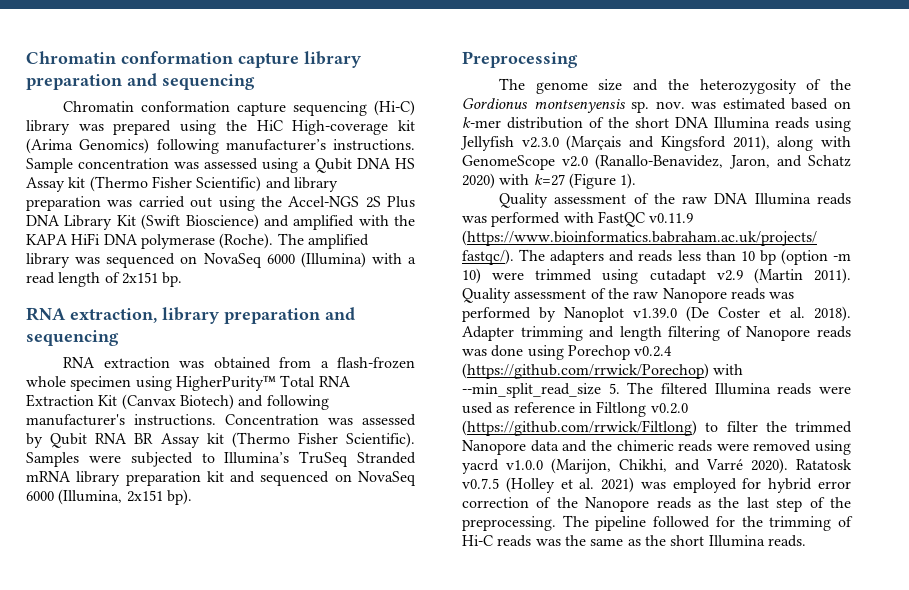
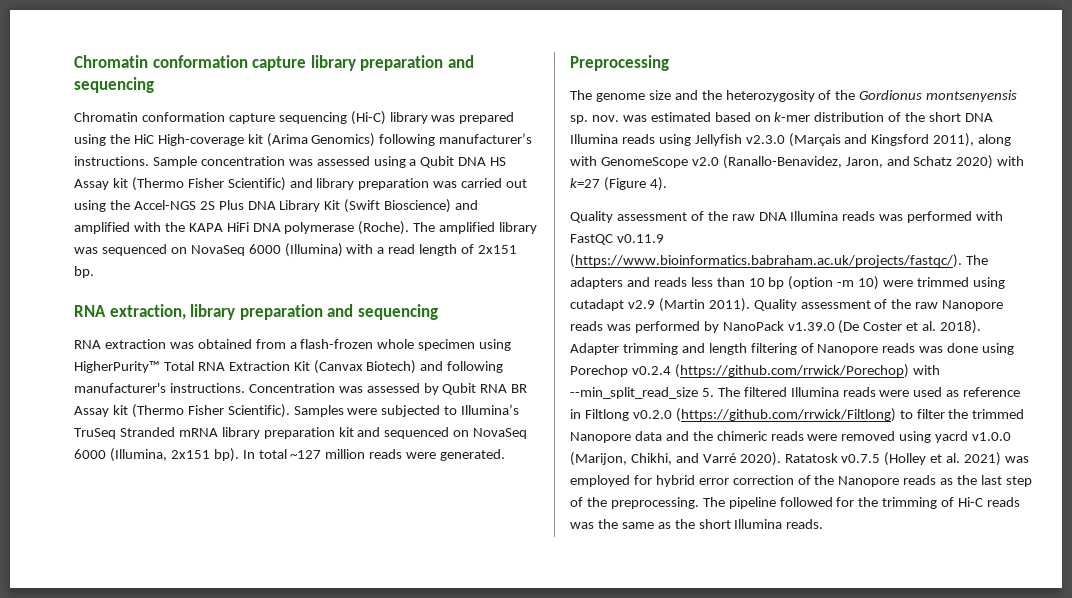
(192, 497) none -> [242,449,506,461] In total ~127 million reads were generated.
[620,173,637,189] 1). -> [649,177,667,191] 4).
[564,307,624,322] Nanoplot -> [722,321,784,331] NanoPack

